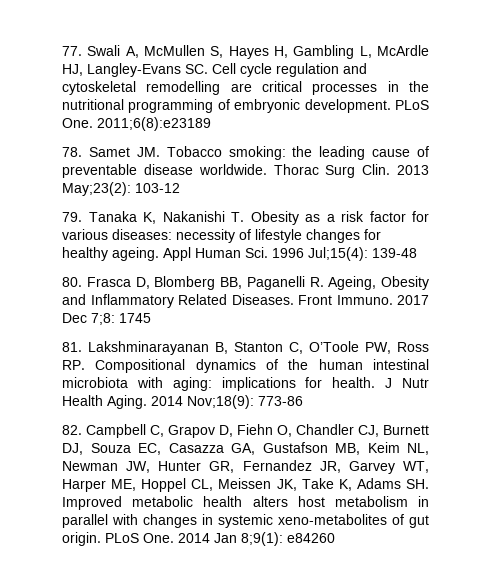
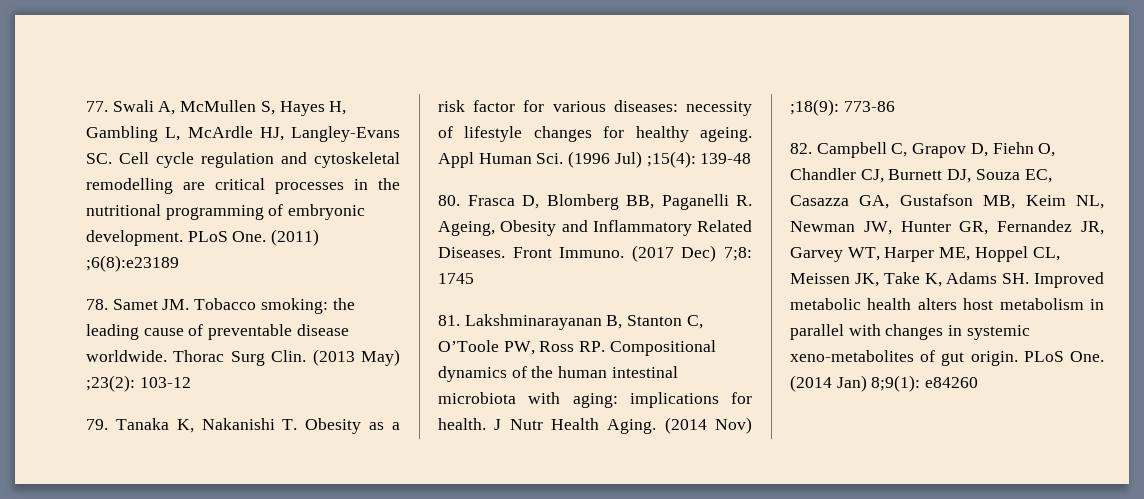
[97,117,211,131] 2011;6(8):e23189 -> [271,229,320,246] [86,255,179,272] (2011) ;6(8):e23189
[396,165,429,175] [62,182,131,196] 2013 May;23(2): -> [312,349,400,366] [86,375,135,392] (2013 May) ;23(2):
[272,247,368,261] 1996 Jul;15(4): -> [568,151,696,168] (1996 Jul) ;15(4):
[397,295,429,305] [62,313,87,323] 2017 Dec -> [631,245,717,262] (2017 Dec)
[151,395,254,409] 2014 Nov;18(9): -> [664,417,752,434] [790,99,839,116] (2014 Nov) ;18(9):
[178,533,237,543] 2014 Jan -> [790,375,867,392] (2014 Jan)

